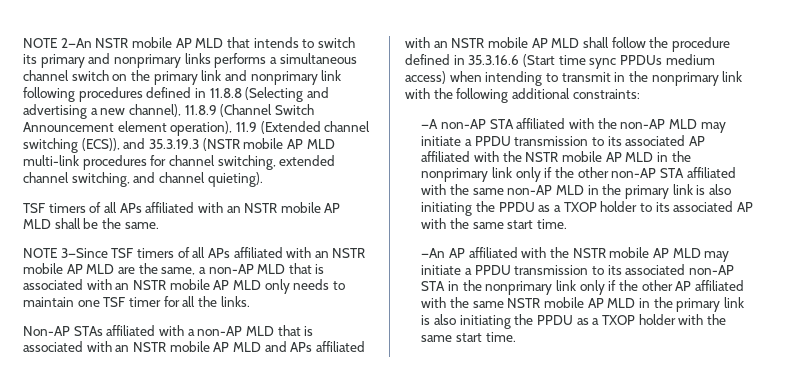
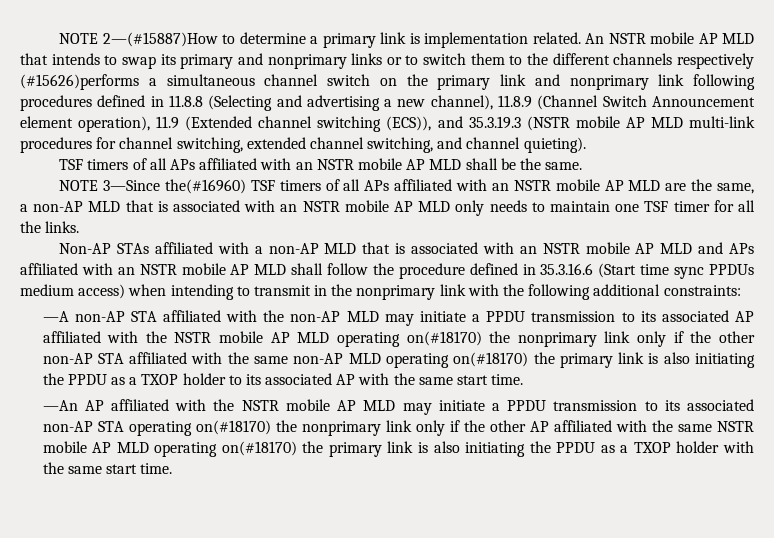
[23,38,92,48] NOTE 2—An -> [59,32,605,48] NOTE 2—(#15887)How to determine a primary link is implementation related. An
[317,37,355,48] switch -> [121,56,156,69] swap
[214,53,267,68] performs -> [386,53,754,69] [20,74,139,90] or to switch them to the different channels respectively (#15626)performs
(108, 253) none -> [165,179,247,194] the(#16960)
[656,152,668,162] in -> [336,331,482,347] operating on(#18170)
[587,185,599,195] in -> [385,352,529,368] operating on(#18170)
[448,281,460,291] in -> [128,420,271,436] operating on(#18170)
[638,298,650,308] in -> [154,441,297,457] operating on(#18170)

